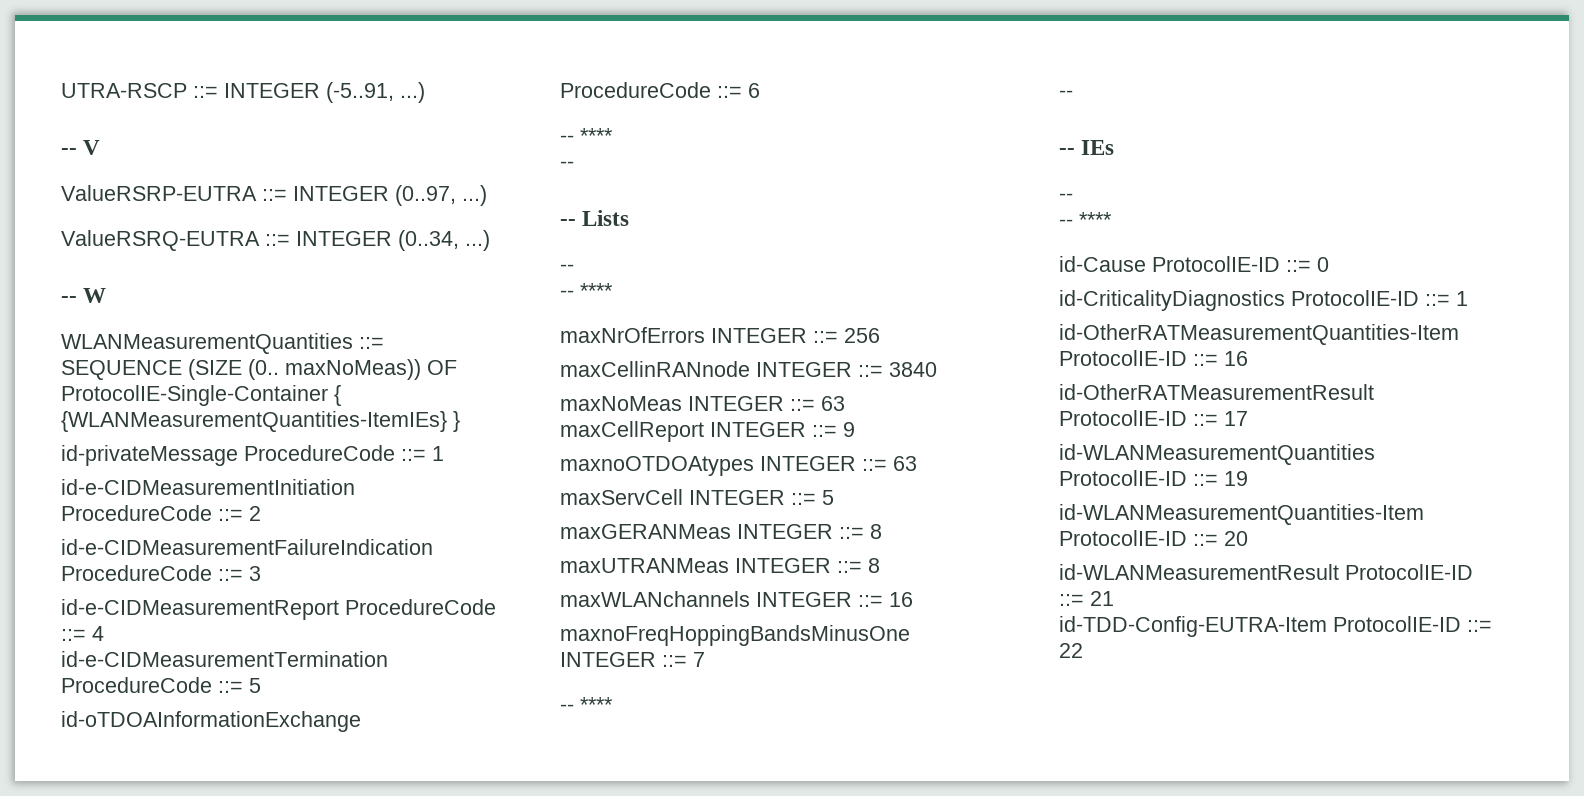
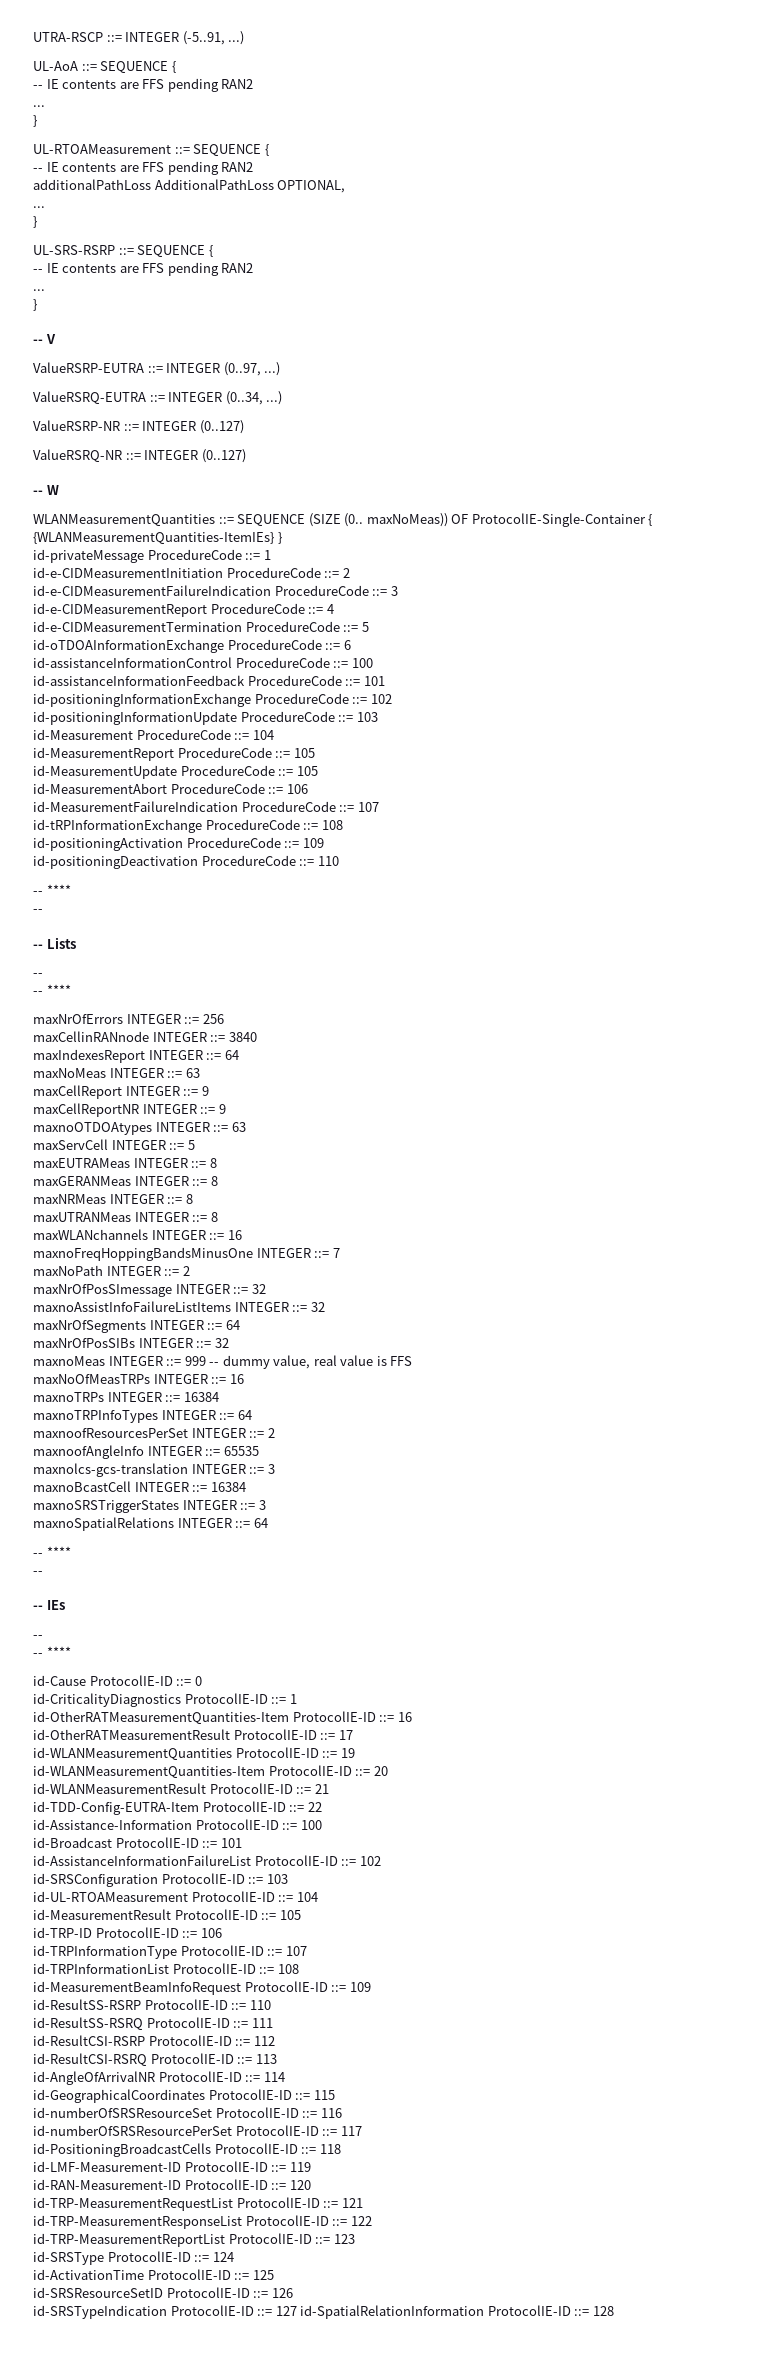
(425, 92) none -> [33,61,176,74] [33,78,254,92] [33,105,45,107] [33,115,37,127] [33,144,269,157] [33,161,254,175] [33,179,346,193] [33,206,45,208] [33,216,37,228] [33,245,213,258] [33,262,254,276] [33,289,45,291] [33,299,37,311] // UL-AoA ::= SEQUENCE { // -- IE contents are FFS pending RAN2 // ... // } // UL-RTOAMeasurement ::= SEQUENCE { // -- IE contents are FFS pending RAN2 // additionalPathLoss AdditionalPathLoss OPTIONAL, // ... // } // UL-SRS-RSRP ::= SEQUENCE { // -- IE contents are FFS pending RAN2 // ... // }
(490, 240) none -> [33,420,244,434] [33,449,246,463] // ValueRSRP-NR ::= INTEGER (0..127) // ValueRSRQ-NR ::= INTEGER (0..127)
(760, 90) none -> [33,657,373,668] [33,675,385,686] [33,693,392,707] [33,711,378,725] [33,729,274,740] [33,747,315,761] [33,765,318,779] [33,783,308,794] [33,801,379,812] [33,819,343,833] [33,837,324,851] [33,855,339,869] // id-assistanceInformationControl ProcedureCode ::= 100 // id-assistanceInformationFeedback ProcedureCode ::= 101 // id-positioningInformationExchange ProcedureCode ::= 102 // id-positioningInformationUpdate ProcedureCode ::= 103 // id-Measurement ProcedureCode ::= 104 // id-MeasurementReport ProcedureCode ::= 105 // id-MeasurementUpdate ProcedureCode ::= 105 // id-MeasurementAbort ProcedureCode ::= 106 // id-MeasurementFailureIndication ProcedureCode ::= 107 // id-tRPInformationExchange ProcedureCode ::= 108 // id-positioningActivation ProcedureCode ::= 109 // id-positioningDeactivation ProcedureCode ::= 110
(937, 369) none -> [33,1049,239,1063] // maxIndexesReport INTEGER ::= 64
(855, 429) none -> [33,1103,226,1117] // maxCellReportNR INTEGER ::= 9
(834, 497) none -> [33,1158,217,1168] // maxEUTRAMeas INTEGER ::= 8
(882, 531) none -> [33,1194,193,1204] // maxNRMeas INTEGER ::= 8
(705, 659) none -> [33,1265,190,1276] [33,1284,266,1297] [33,1301,325,1312] [33,1320,240,1333] [33,1338,229,1348] [33,1355,413,1369] [33,1374,244,1384] [33,1392,219,1402] [33,1410,252,1423] [33,1428,275,1438] [33,1445,259,1459] [33,1463,275,1477] [33,1481,246,1492] [33,1500,266,1513] [33,1517,268,1531] // maxNoPath INTEGER ::= 2 // maxNrOfPosSImessage INTEGER ::= 32 // maxnoAssistInfoFailureListItems INTEGER ::= 32 // maxNrOfSegments INTEGER ::= 64 // maxNrOfPosSIBs INTEGER ::= 32 // maxnoMeas INTEGER ::= 999 -- dummy value, real value is FFS // maxNoOfMeasTRPs INTEGER ::= 16 // maxnoTRPs INTEGER ::= 16384 // maxnoTRPInfoTypes INTEGER ::= 64 // maxnoofResourcesPerSet INTEGER ::= 2 // maxnoofAngleInfo INTEGER ::= 65535 // maxnolcs-gcs-translation INTEGER ::= 3 // maxnoBcastCell INTEGER ::= 16384 // maxnoSRSTriggerStates INTEGER ::= 3 // maxnoSpatialRelations INTEGER ::= 64
(1083, 650) none -> [33,1819,322,1830] [33,1837,242,1848] [33,1855,381,1866] [33,1873,288,1887] [33,1891,318,1902] [33,1909,301,1920] [33,1927,222,1938] [33,1945,307,1959] [33,1963,299,1974] [33,1981,371,1995] [33,1999,271,2010] [33,2017,273,2031] [33,2035,275,2046] [33,2053,277,2067] [33,2071,285,2085] [33,2089,335,2103] [33,2107,342,2118] [33,2125,362,2136] [33,2143,341,2157] [33,2161,311,2172] [33,2179,311,2190] [33,2197,363,2211] [33,2215,372,2229] [33,2233,355,2247] [33,2251,234,2265] [33,2269,274,2280] [33,2287,293,2298] [33,2305,614,2319] // id-Assistance-Information ProtocolIE-ID ::= 100 // id-Broadcast ProtocolIE-ID ::= 101 // id-AssistanceInformationFailureList ProtocolIE-ID ::= 102 // id-SRSConfiguration ProtocolIE-ID ::= 103 // id-UL-RTOAMeasurement ProtocolIE-ID ::= 104 // id-MeasurementResult ProtocolIE-ID ::= 105 // id-TRP-ID ProtocolIE-ID ::= 106 // id-TRPInformationType ProtocolIE-ID ::= 107 // id-TRPInformationList ProtocolIE-ID ::= 108 // id-MeasurementBeamInfoRequest ProtocolIE-ID ::= 109 // id-ResultSS-RSRP ProtocolIE-ID ::= 110 // id-ResultSS-RSRQ ProtocolIE-ID ::= 111 // id-ResultCSI-RSRP ProtocolIE-ID ::= 112 // id-ResultCSI-RSRQ ProtocolIE-ID ::= 113 // id-AngleOfArrivalNR ProtocolIE-ID ::= 114 // id-GeographicalCoordinates ProtocolIE-ID ::= 115 // id-numberOfSRSResourceSet ProtocolIE-ID ::= 116 // id-numberOfSRSResourcePerSet ProtocolIE-ID ::= 117 // id-PositioningBroadcastCells ProtocolIE-ID ::= 118 // id-LMF-Measurement-ID ProtocolIE-ID ::= 119 // id-RAN-Measurement-ID ProtocolIE-ID ::= 120 // id-TRP-MeasurementRequestList ProtocolIE-ID ::= 121 // id-TRP-MeasurementResponseList ProtocolIE-ID ::= 122 // id-TRP-MeasurementReportList ProtocolIE-ID ::= 123 // id-SRSType ProtocolIE-ID ::= 124 // id-ActivationTime ProtocolIE-ID ::= 125 // id-SRSResourceSetID ProtocolIE-ID ::= 126 // id-SRSTypeIndication ProtocolIE-ID ::= 127 id-SpatialRelationInformation ProtocolIE-ID ::= 128

